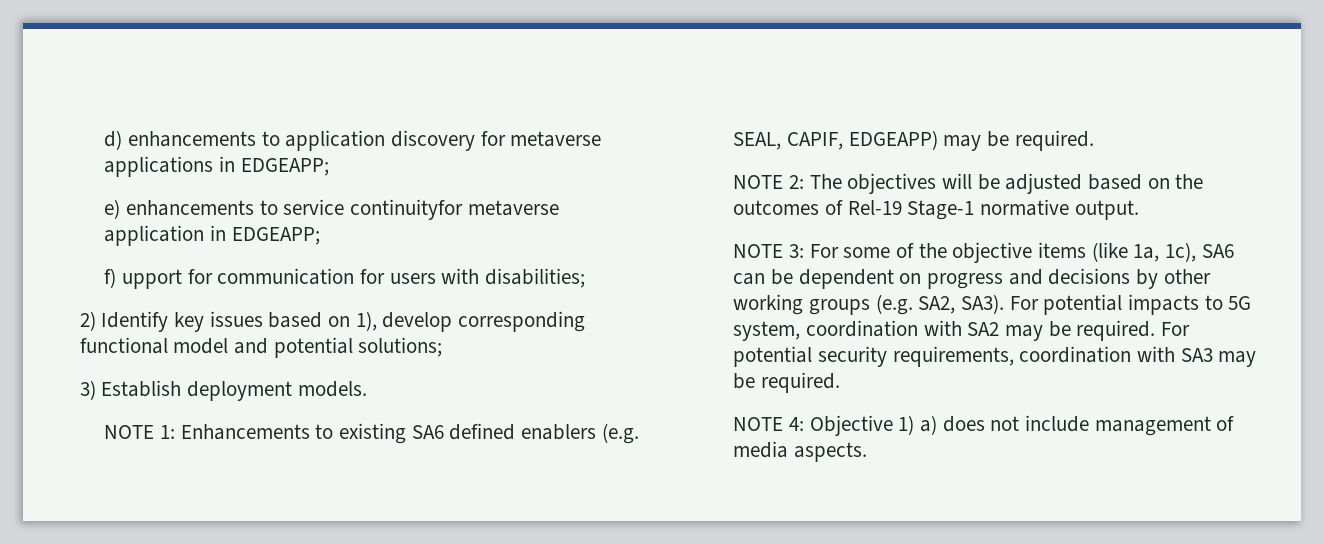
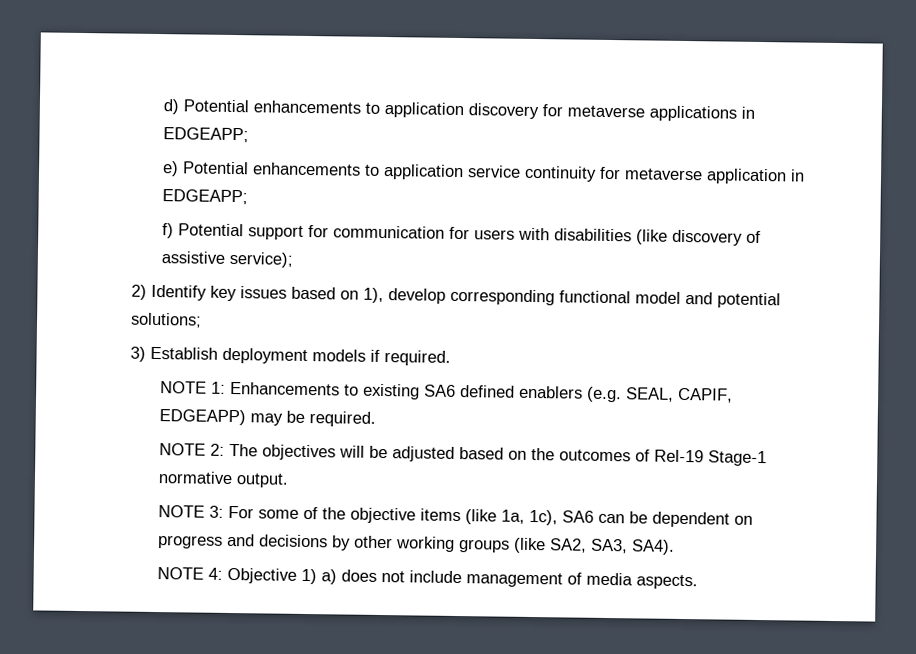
(123, 140) none -> [183,99,250,113] Potential
[125,199,463,220] enhancements to service continuityfor -> [183,161,622,182] Potential enhancements to application service continuity for
[121,269,182,289] upport -> [178,223,305,240] Potential support
[484,268,585,288] disabilities; -> [554,228,762,246] [161,251,294,268] disabilities (like discovery of assistive service);
[297,381,367,397] models. -> [311,349,451,366] models if required.
[875,294,1252,315] [733,320,1190,341] [733,346,1257,367] [733,372,840,393] (e.g. SA2, SA3). For potential impacts to 5G system, coordination with SA2 may be required. For potential security requirements, coordination with SA3 may be required. -> [514,537,676,555] (like SA2, SA3, SA4).

